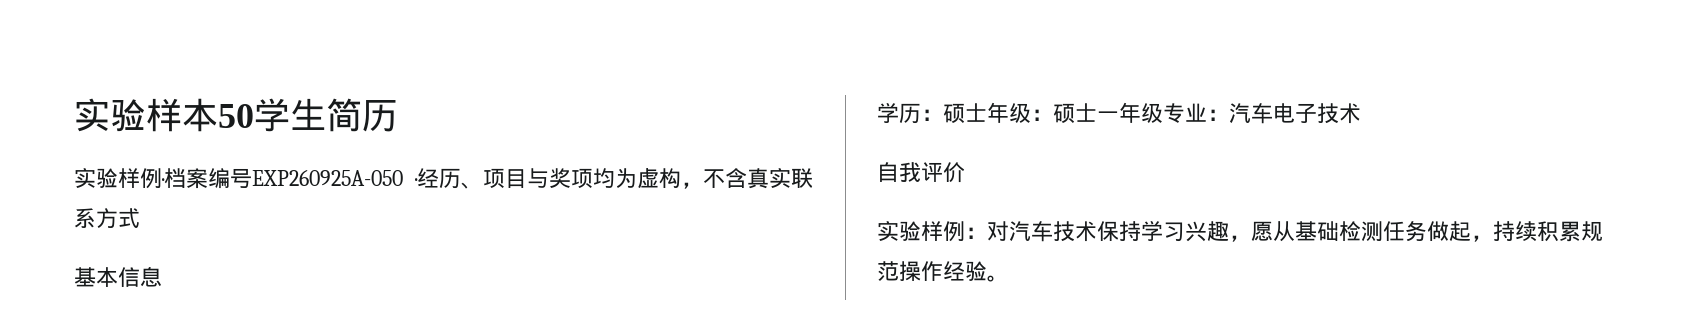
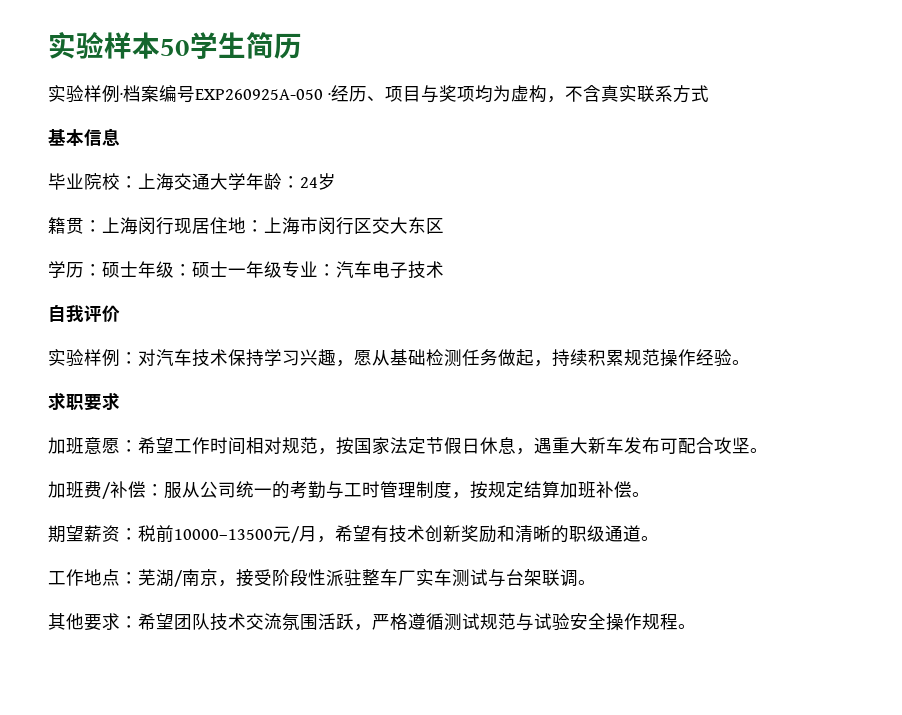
(162, 276) none -> [48,173,336,191] [48,217,444,235] // 毕业院校：上海交通大学年龄：24岁 // 籍贯：上海闵行现居住地：上海市闵行区交大东区
(1009, 278) none -> [48,392,120,411] [48,437,768,455] [48,481,650,499] [48,525,659,543] [48,569,596,587] [48,613,696,631] // 求职要求 // 加班意愿：希望工作时间相对规范，按国家法定节假日休息，遇重大新车发布可配合攻坚。 // 加班费/补偿：服从公司统一的考勤与工时管理制度，按规定结算加班补偿。 // 期望薪资：税前10000–13500元/月，希望有技术创新奖励和清晰的职级通道。 // 工作地点：芜湖/南京，接受阶段性派驻整车厂实车测试与台架联调。 // 其他要求：希望团队技术交流氛围活跃，严格遵循测试规范与试验安全操作规程。

